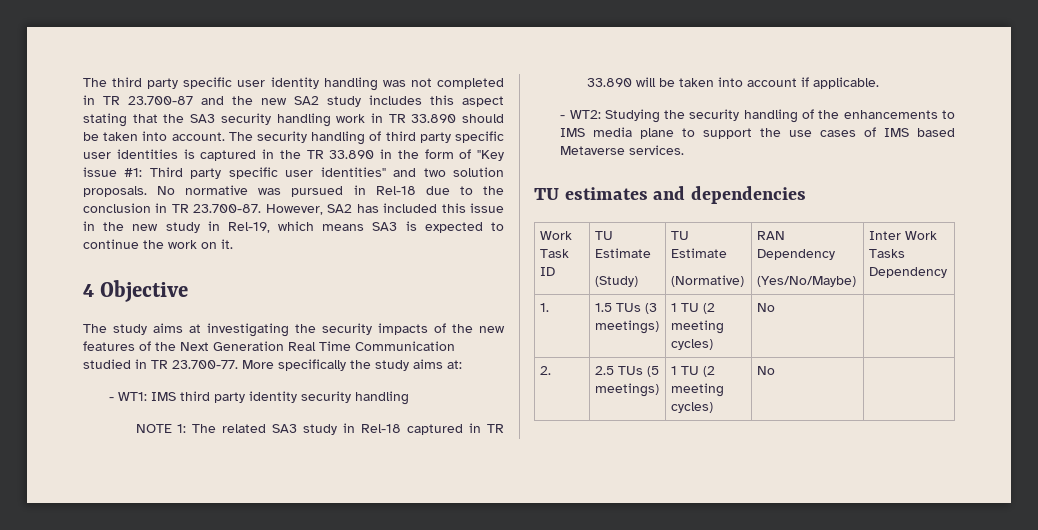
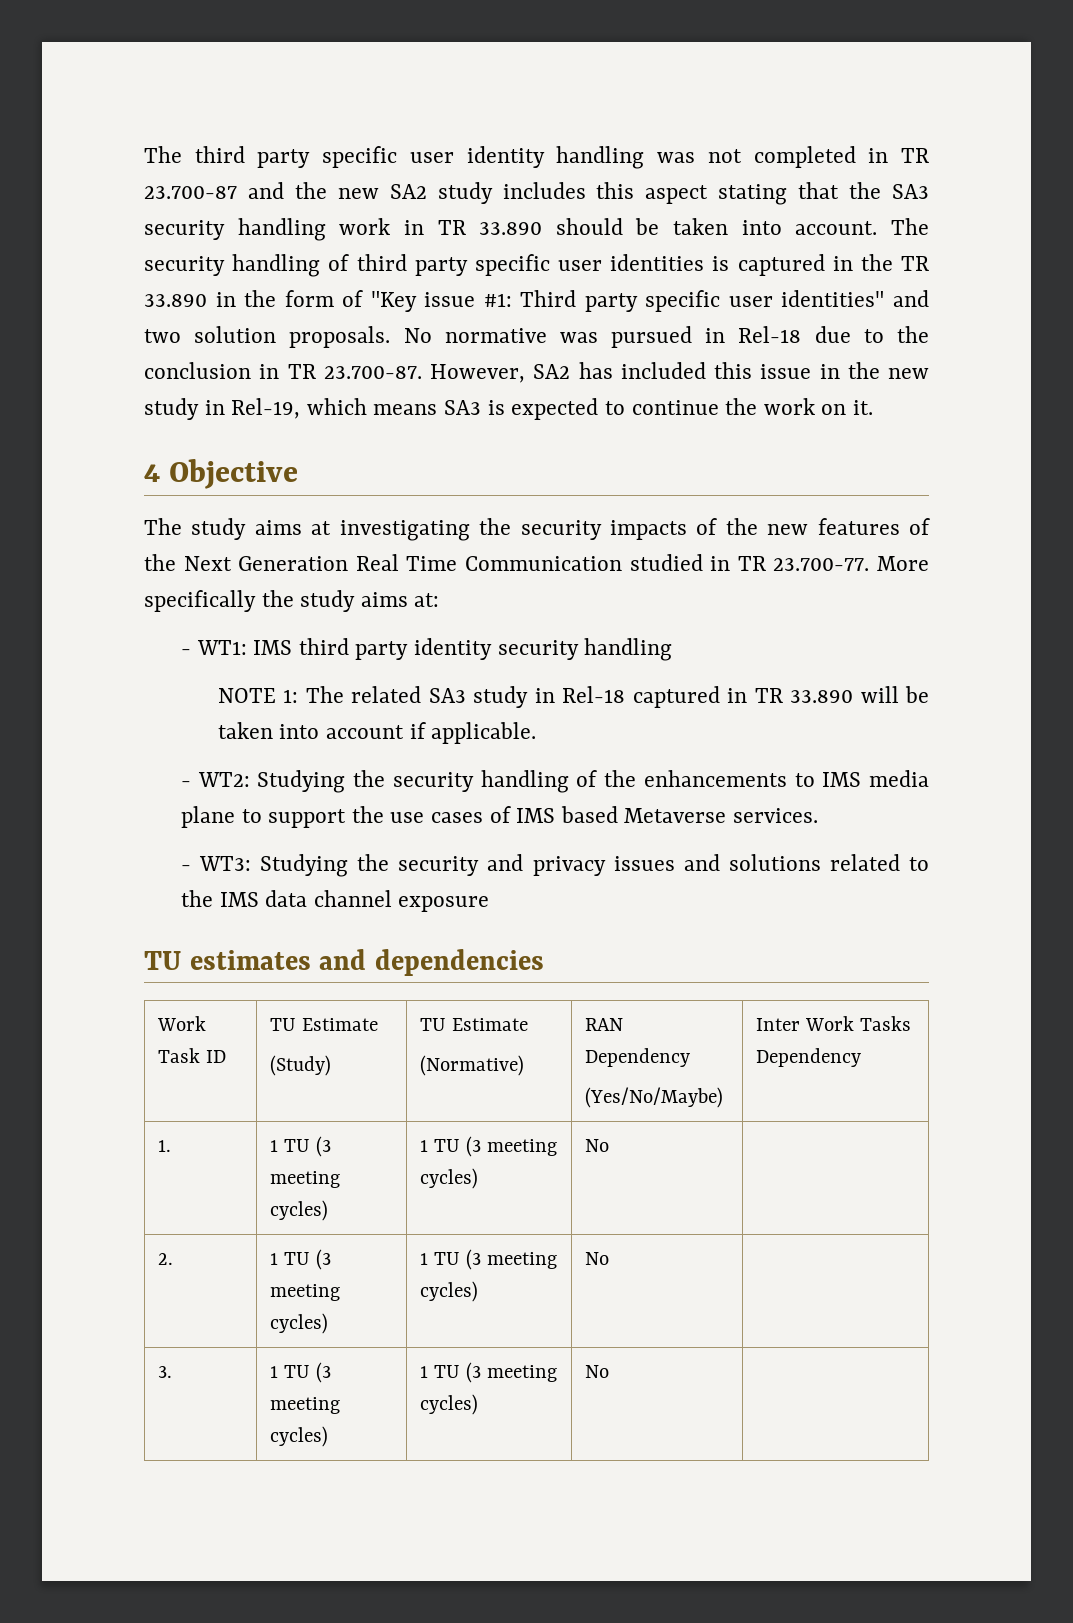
(685, 150) none -> [180,854,929,877] [180,890,490,912] // - WT3: Studying the security and privacy issues and solutions related to the IMS data channel exposure
[594,303,657,314] [594,320,659,334] [670,303,715,314] 1.5 TUs (3 meetings) | 1 TU (2 -> [269,1136,331,1157] [269,1171,340,1188] [269,1200,328,1221] [419,1136,481,1157] 1 TU (3 meeting cycles) | 1 TU (3
[594,366,659,377] [594,383,659,397] [670,366,715,377] [670,383,724,397] [670,402,713,413] [756,366,775,375] 2.5 TUs (5 meetings) | 1 TU (2 meeting cycles) | No | -> [269,1249,331,1270] [269,1284,340,1301] [269,1313,328,1334] [419,1249,557,1270] [419,1281,478,1302] [584,1252,609,1265] [157,1366,172,1378] [269,1362,331,1383] [269,1397,340,1414] [269,1426,328,1447] [419,1362,557,1383] [419,1394,478,1415] [584,1365,609,1378] 1 TU (3 meeting cycles) | 1 TU (3 meeting cycles) | No | // 3. | 1 TU (3 meeting cycles) | 1 TU (3 meeting cycles) | No |

